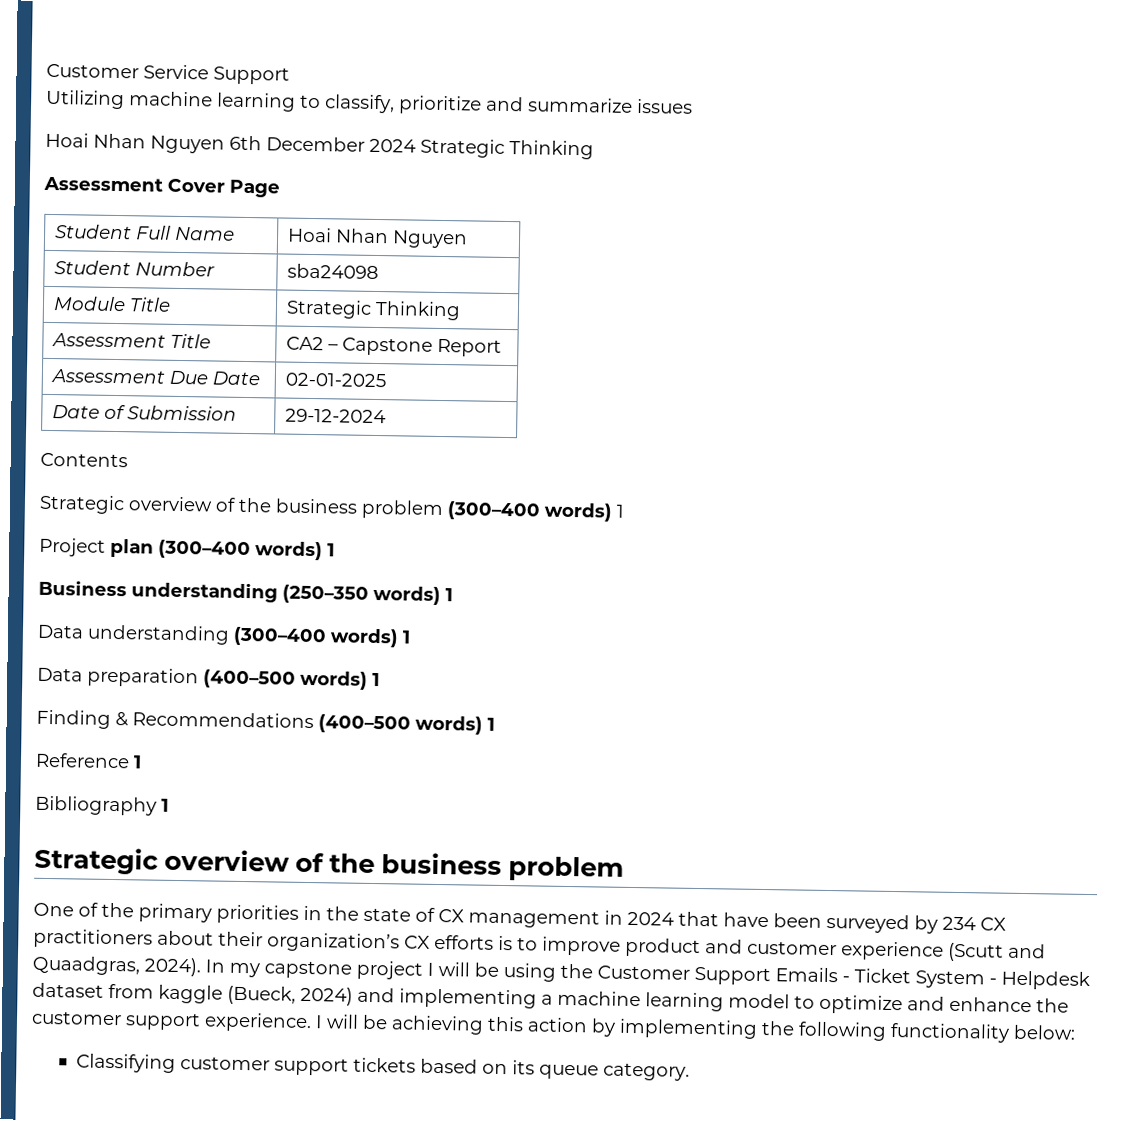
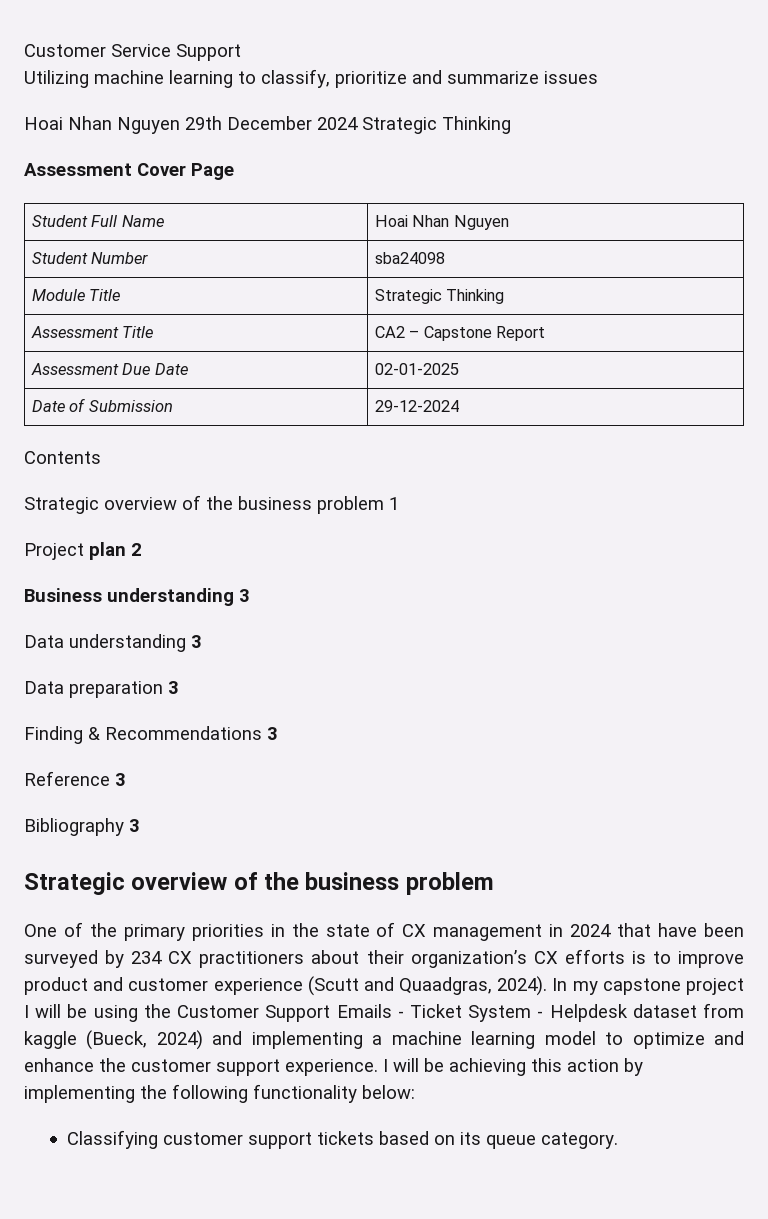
[229,135,262,151] 6th -> [185,116,222,130] 29th
[447,501,613,522] (300–400 words) -> (384, 505) none
[158,539,335,561] (300–400 words) 1 -> [131,543,142,556] 2
[282,584,453,606] (250–350 words) 1 -> [239,589,250,602] 3
[233,626,411,648] (300–400 words) 1 -> [191,635,202,648] 3
[203,669,380,690] (400–500 words) 1 -> [168,681,179,694] 3
[318,714,495,735] (400–500 words) 1 -> [267,727,278,740] 3
[133,755,142,769] 1 -> [115,773,126,786] 3
[161,798,169,812] 1 -> [129,819,140,832] 3

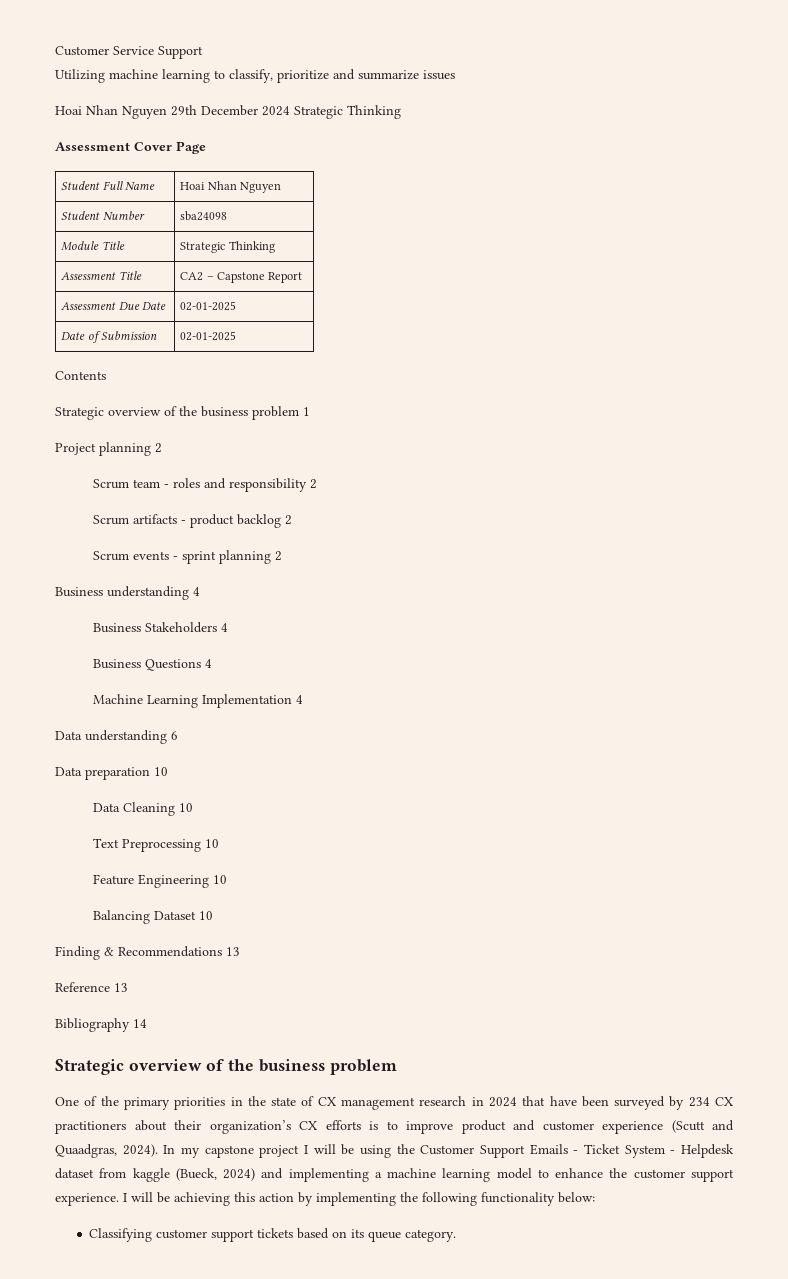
[374,400,459,412] 29-12-2024 -> [180,331,237,341] 02-01-2025
[89,542,142,560] [24,588,250,606] plan 2 // Business understanding 3 -> [99,442,162,456] [92,478,317,492] [92,514,292,528] [92,550,282,564] [55,586,200,600] [92,622,228,633] [92,659,212,671] [92,694,303,708] planning 2 // Scrum team - roles and responsibility 2 // Scrum artifacts - product backlog 2 // Scrum events - sprint planning 2 // Business understanding 4 // Business Stakeholders 4 // Business Questions 4 // Machine Learning Implementation 4
[191,635,202,648] 3 -> [171,731,178,740] 6
[168,681,179,694] 3 -> [154,767,168,776] [92,802,193,816] [92,838,219,852] [92,874,227,888] [92,910,213,924] 10 // Data Cleaning 10 // Text Preprocessing 10 // Feature Engineering 10 // Balancing Dataset 10
[267,727,278,740] 3 -> [226,947,240,956] 13
[115,773,126,786] 3 -> [114,983,128,992] 13
[129,819,140,832] 3 -> [133,1019,147,1028] 14
(543, 932) none -> [419,1096,467,1106] research
[632,1031,745,1049] optimize and -> (549, 1173) none

